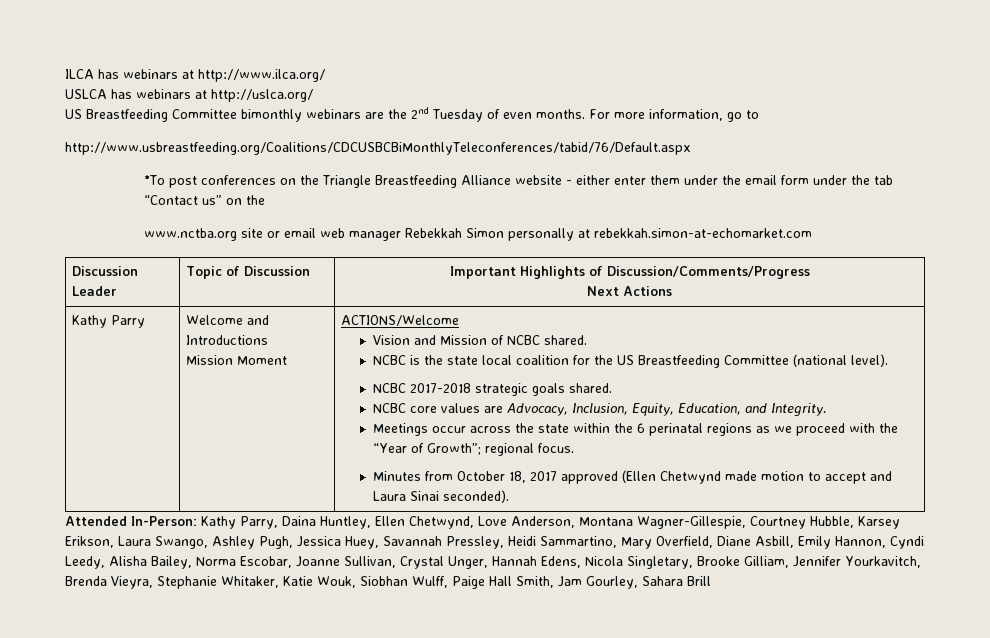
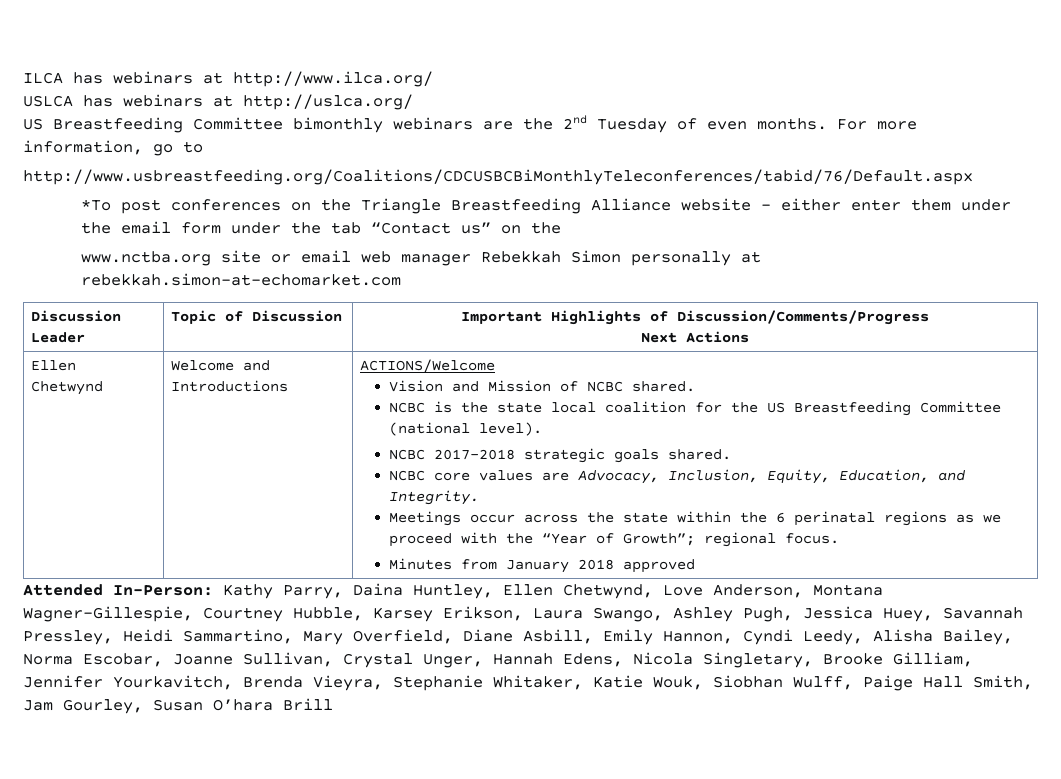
[72,315,146,328] Kathy Parry -> [31,360,77,371] [31,381,104,395] Ellen Chetwynd
[186,355,288,365] // Mission Moment -> (289, 386) none
[456,470,892,484] [372,490,509,503] October 18, 2017 approved (Ellen Chetwynd made motion to accept and Laura Sinai seconded). -> [505,559,695,573] January 2018 approved
[642,576,683,586] Sahara -> [153,699,273,711] Susan O’hara

